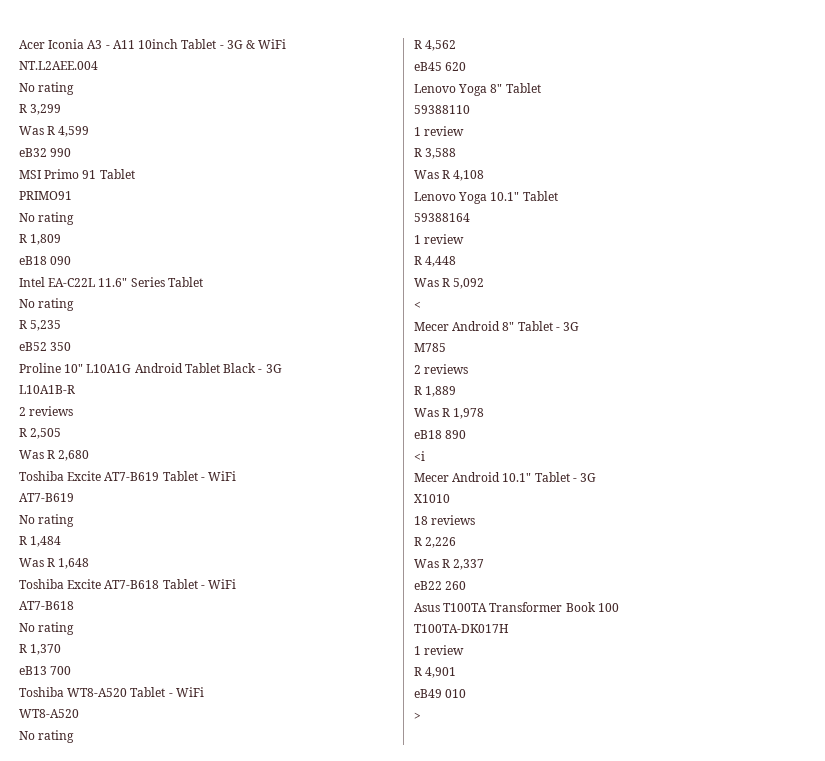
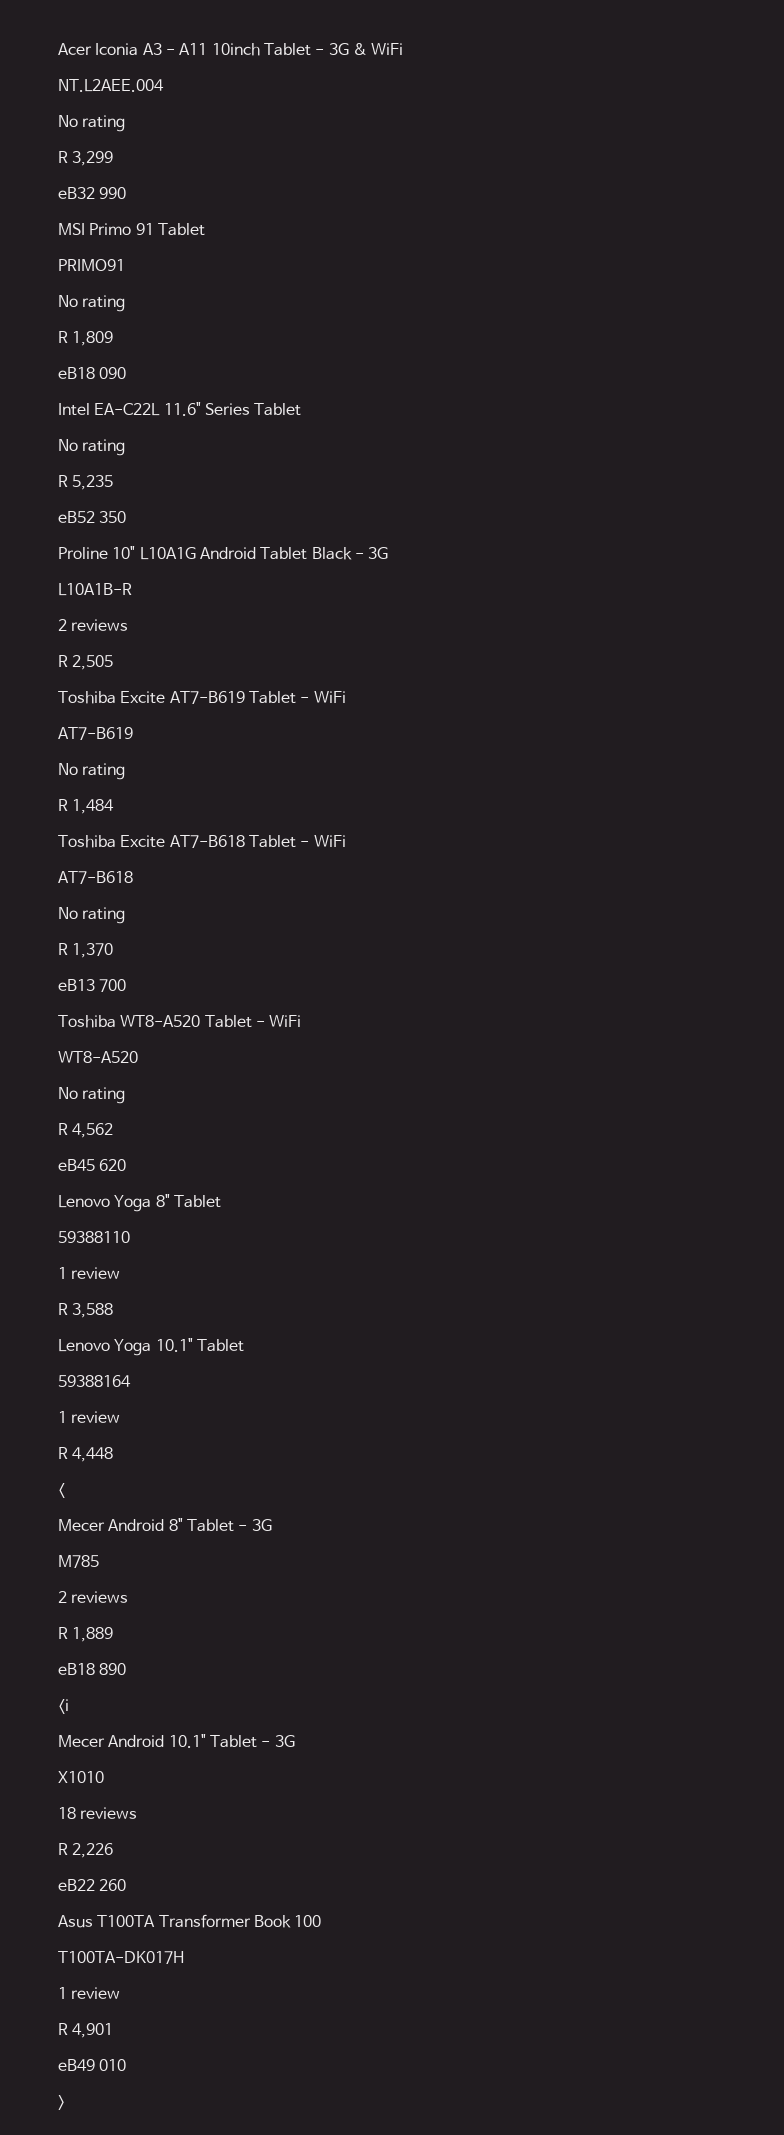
[19,126,90,137] // Was R 4,599 -> (114, 158) none
[19,450,90,461] // Was R 2,680 -> (114, 662) none
[19,558,90,569] // Was R 1,648 -> (115, 806) none
[414,170,485,181] // Was R 4,108 -> (114, 1310) none
[414,278,485,289] // Was R 5,092 -> (114, 1454) none
[414,408,485,419] // Was R 1,978 -> (114, 1634) none
[414,559,485,570] // Was R 2,337 -> (114, 1850) none

